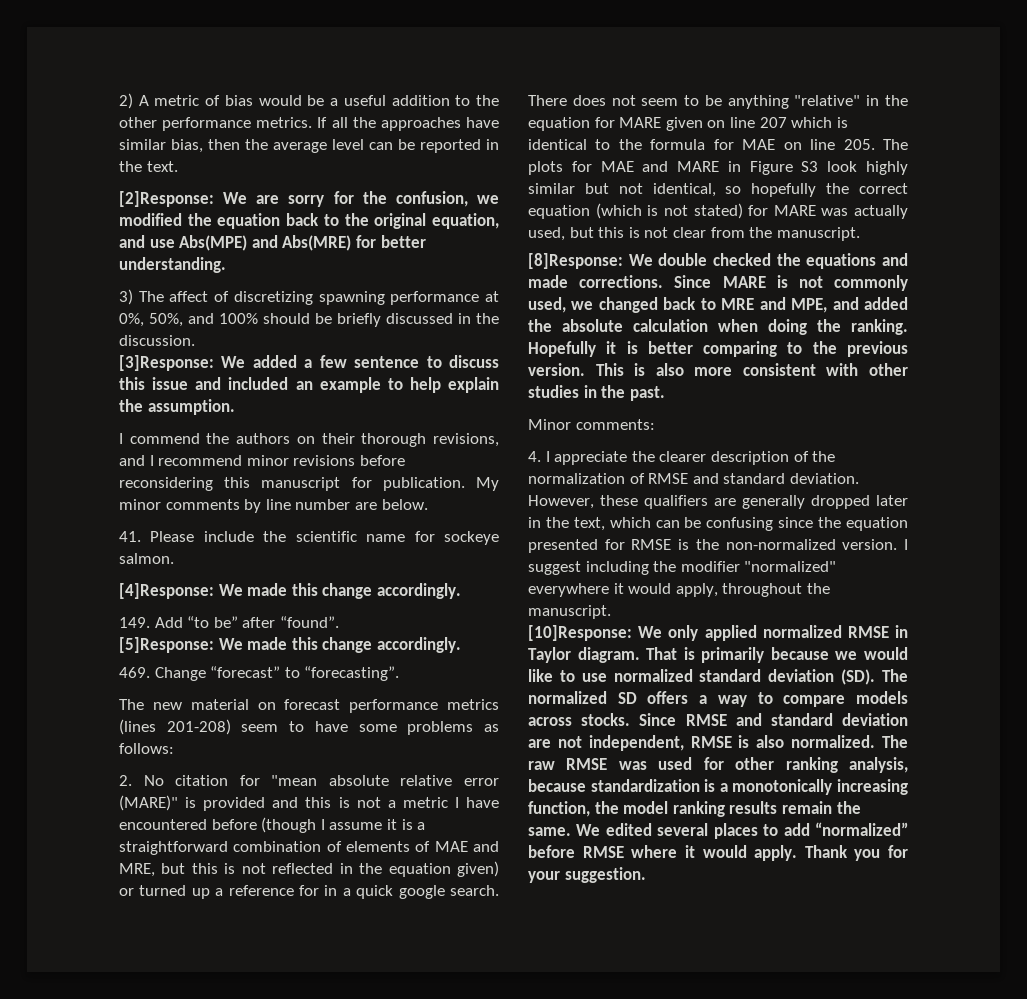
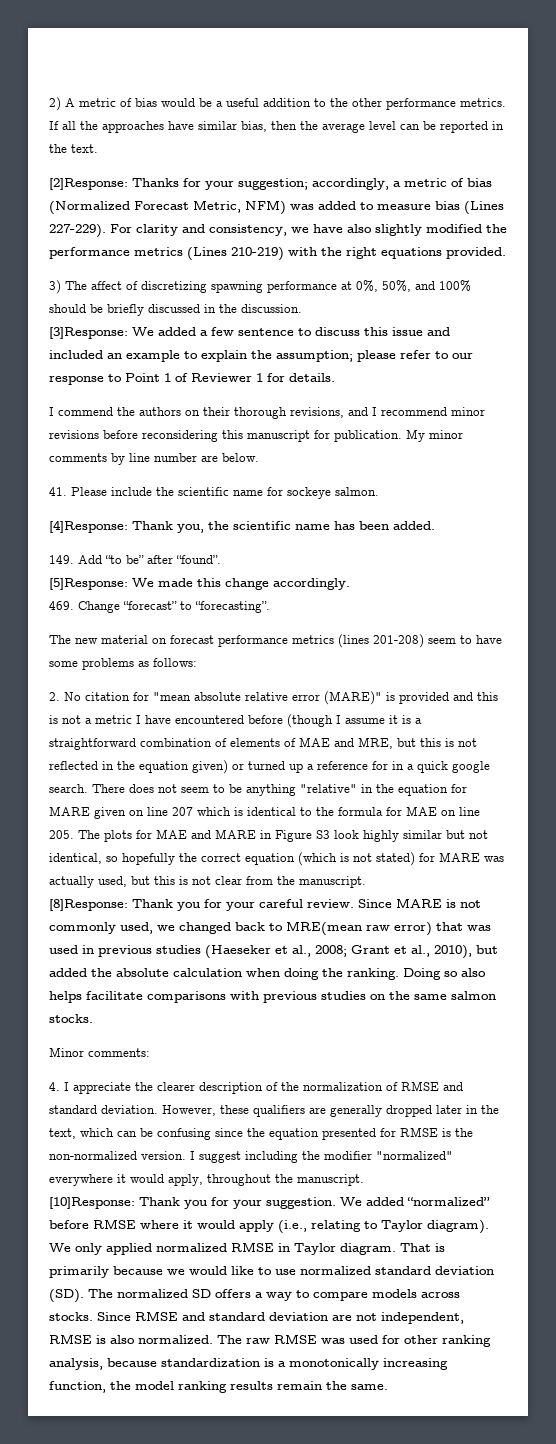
[223,191,499,207] [119,213,500,229] [119,235,426,251] [119,257,226,273] We are sorry for the confusion, we modified the equation back to the original equation, and use Abs(MPE) and Abs(MRE) for better understanding. -> [132,178,492,190] [49,200,504,215] [49,224,507,238] [49,247,506,261] Thanks for your suggestion; accordingly, a metric of bias (Normalized Forecast Metric, NFM) was added to measure bias (Lines 227-229). For clarity and consistency, we have also slightly modified the performance metrics (Lines 210-219) with the right equations provided.
[409,377,441,393] help -> (198, 355) none
[147,399,235,415] assumption. -> [276,350,473,362] [49,373,335,385] assumption; please refer to our response to Point 1 of Reviewer 1 for details.
[218,583,461,599] We made this change accordingly. -> [132,521,435,533] Thank you, the scientific name has been added.
[628,253,908,269] [528,275,664,288] We double checked the equations and made corrections. -> [132,899,354,911] Thank you for your careful review.
[721,297,859,313] MRE and MPE, and -> [286,921,491,936] [49,945,498,959] MRE(mean raw error) that was used in previous studies (Haeseker et al., 2008; Grant et al., 2010), but
[528,341,908,357] [528,363,908,376] [528,385,665,401] Hopefully it is better comparing to the previous version. This is also more consistent with other studies in the past. -> [403,968,486,980] [49,991,496,1003] [49,1014,93,1023] Doing so also helps facilitate comparisons with previous studies on the same salmon stocks.
(632, 633) none -> [139,1197,490,1209] [49,1219,489,1234] Thank you for your suggestion. We added “normalized” before RMSE where it would apply (i.e., relating to Taylor diagram).
[576,822,908,839] [528,845,908,861] [528,867,646,883] We edited several places to add “normalized” before RMSE where it would apply. Thank you for your suggestion. -> (388, 1387) none

